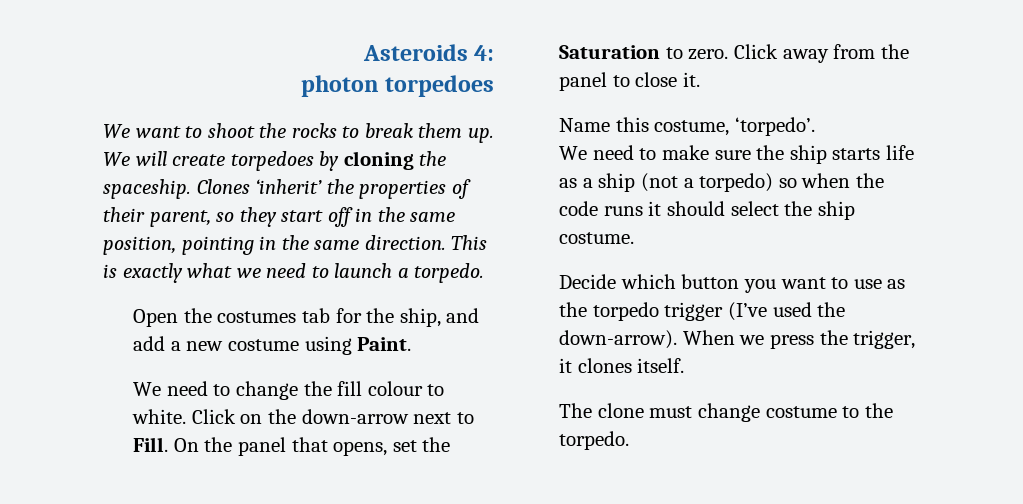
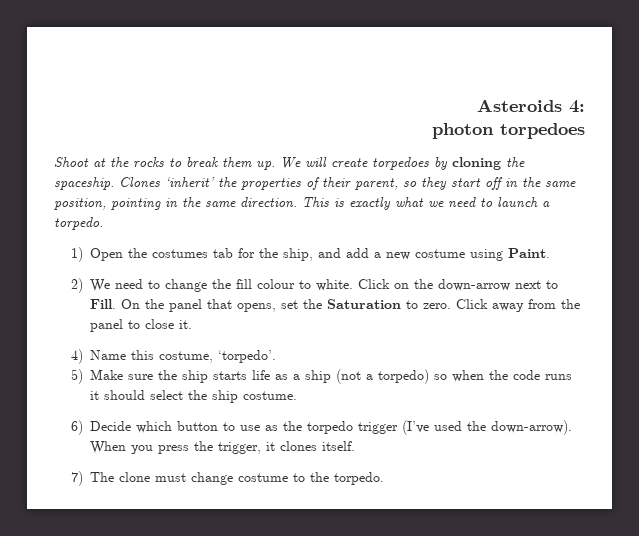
[103,123,255,138] We want to shoot -> [54,157,106,167] Shoot at
(485, 273) none -> [71,247,84,262] 1)
(412, 344) none -> [71,278,84,293] 2)
(700, 79) none -> [71,349,84,364] 4)
[559,145,709,160] We need to make -> [71,369,124,384] 5) Make
(635, 238) none -> [71,420,84,435] 6)
[743,277,826,293] you want -> (219, 426) none
[739,335,765,345] we -> [131,445,154,454] you
(685, 365) none -> [71,471,84,486] 7)

